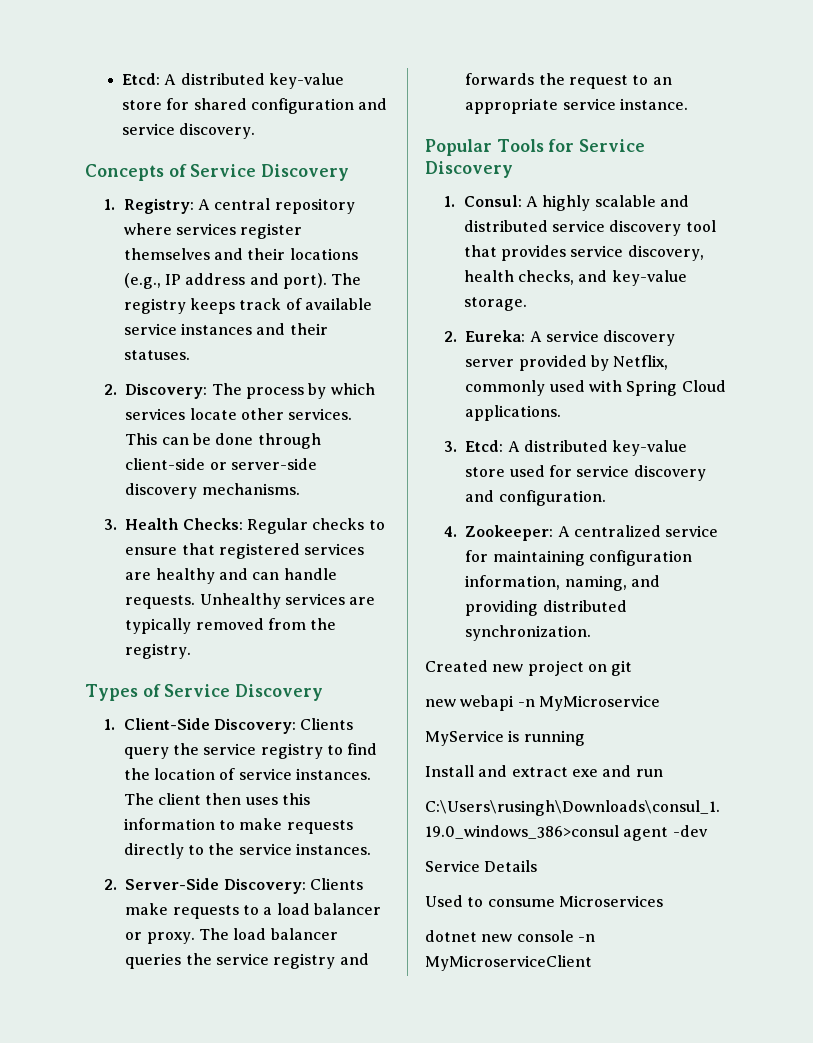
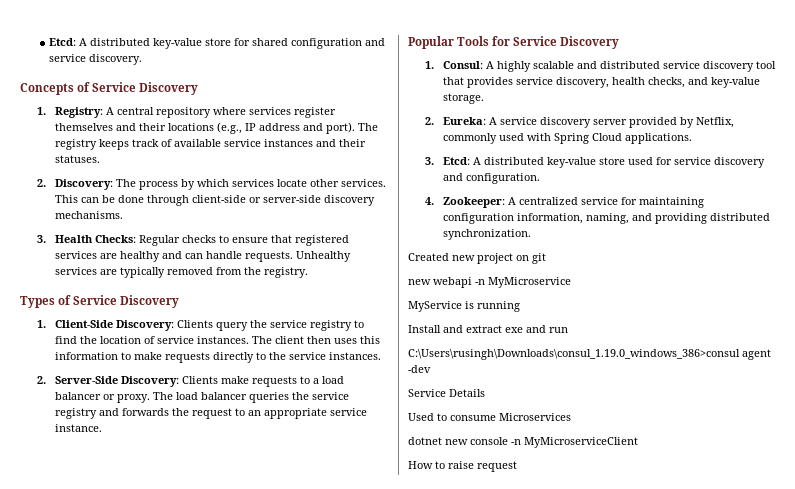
(592, 963) none -> [408,461,517,472] // How to raise request

